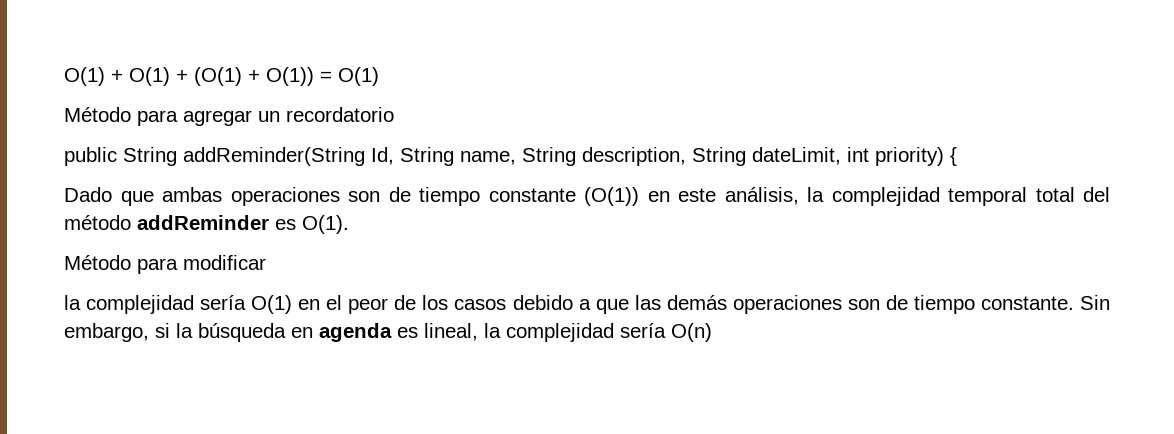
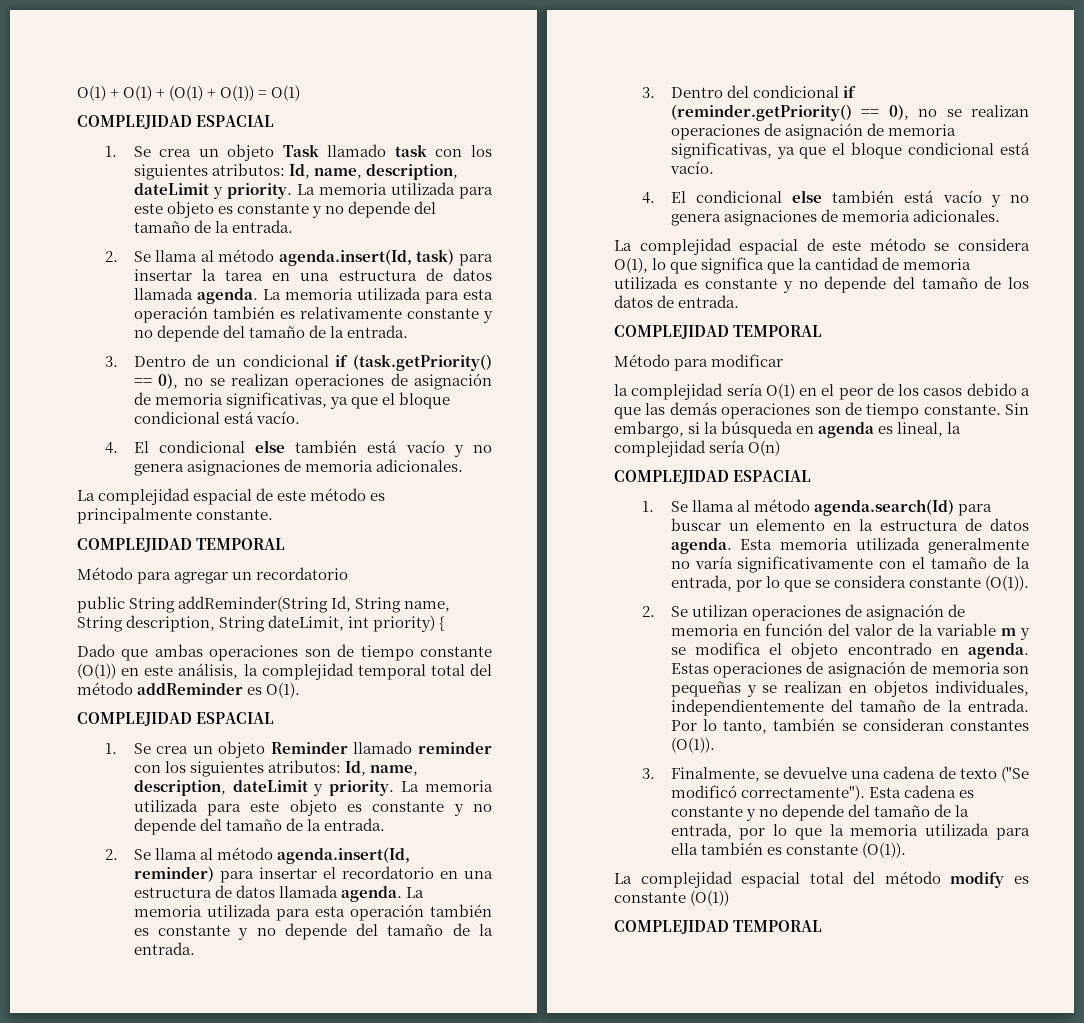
(379, 76) none -> [77,115,275,129] [105,144,493,161] [133,163,458,180] [133,182,493,199] [133,201,436,218] [133,220,293,233] [105,249,493,266] [133,268,492,281] [133,287,493,304] [133,306,493,323] [133,325,408,342] [105,354,492,371] [133,373,492,390] [133,392,450,409] [133,411,300,424] [105,440,492,457] [133,459,463,476] [77,488,386,505] [77,508,274,524] [77,538,286,552] // COMPLEJIDAD ESPACIAL // 1. Se crea un objeto Task llamado task con los siguientes atributos: Id, name, description, dateLimit y priority. La memoria utilizada para este objeto es constante y no depende del tamaño de la entrada. // 2. Se llama al método agenda.insert(Id, task) para insertar la tarea en una estructura de datos llamada agenda. La memoria utilizada para esta operación también es relativamente constante y no depende del tamaño de la entrada. // 3. Dentro de un condicional if (task.getPriority() == 0), no se realizan operaciones de asignación de memoria significativas, ya que el bloque condicional está vacío. // 4. El condicional else también está vacío y no genera asignaciones de memoria adicionales. // La complejidad espacial de este método es principalmente constante. // COMPLEJIDAD TEMPORAL
(349, 224) none -> [77,712,275,726] [105,741,492,758] [133,760,418,777] [133,780,493,796] [133,799,493,816] [133,818,385,835] [105,847,410,864] [133,866,493,883] [133,885,424,902] [133,904,492,921] [133,923,494,940] [133,942,195,955] [642,85,856,98] [670,104,1029,121] [670,123,956,140] [670,142,1030,159] [669,161,714,174] [642,190,1029,207] [670,209,1000,226] [614,238,1030,255] [614,257,972,274] [614,276,1029,293] [614,295,740,308] [614,325,823,339] // COMPLEJIDAD ESPACIAL // 1. Se crea un objeto Reminder llamado reminder con los siguientes atributos: Id, name, description, dateLimit y priority. La memoria utilizada para este objeto es constante y no depende del tamaño de la entrada. // 2. Se llama al método agenda.insert(Id, reminder) para insertar el recordatorio en una estructura de datos llamada agenda. La memoria utilizada para esta operación también es constante y no depende del tamaño de la entrada. // 3. Dentro del condicional if (reminder.getPriority() == 0), no se realizan operaciones de asignación de memoria significativas, ya que el bloque condicional está vacío. // 4. El condicional else también está vacío y no genera asignaciones de memoria adicionales. // La complejidad espacial de este método se considera O(1), lo que significa que la cantidad de memoria utilizada es constante y no depende del tamaño de los datos de entrada. // COMPLEJIDAD TEMPORAL
(712, 332) none -> [614,470,812,484] [642,499,992,516] [670,518,1029,531] [670,537,1029,554] [670,556,1030,573] [670,575,1029,592] [642,604,965,621] [670,623,1030,640] [670,642,1029,659] [670,661,1029,678] [670,680,1029,697] [670,699,1029,716] [670,718,1029,734] [670,737,715,753] [642,766,1029,782] [670,785,974,801] [670,804,969,821] [670,823,1030,840] [670,842,906,858] [614,871,1029,888] [614,890,730,906] [614,920,823,934] // COMPLEJIDAD ESPACIAL // 1. Se llama al método agenda.search(Id) para buscar un elemento en la estructura de datos agenda. Esta memoria utilizada generalmente no varía significativamente con el tamaño de la entrada, por lo que se considera constante (O(1)). // 2. Se utilizan operaciones de asignación de memoria en función del valor de la variable m y se modifica el objeto encontrado en agenda. Estas operaciones de asignación de memoria son pequeñas y se realizan en objetos individuales, independientemente del tamaño de la entrada. Por lo tanto, también se consideran constantes (O(1)). // 3. Finalmente, se devuelve una cadena de texto ("Se modificó correctamente"). Esta cadena es constante y no depende del tamaño de la entrada, por lo que la memoria utilizada para ella también es constante (O(1)). // La complejidad espacial total del método modify es constante (O(1)) // COMPLEJIDAD TEMPORAL

